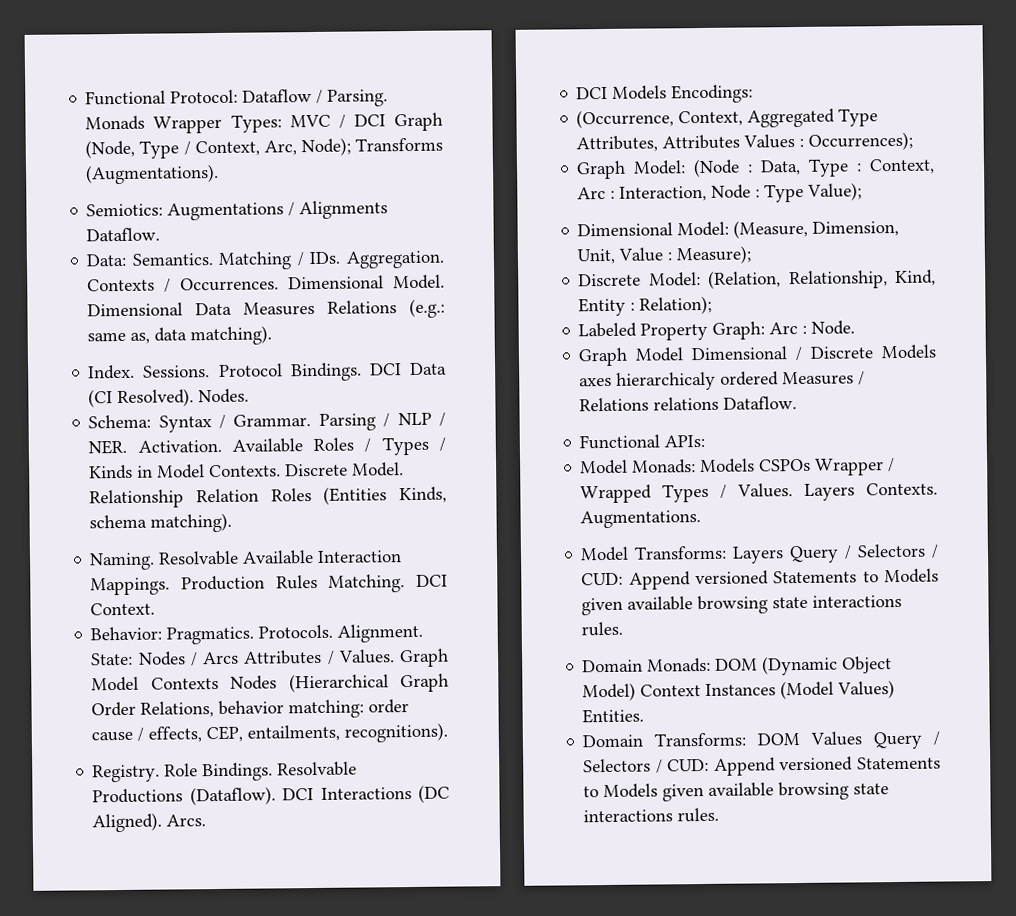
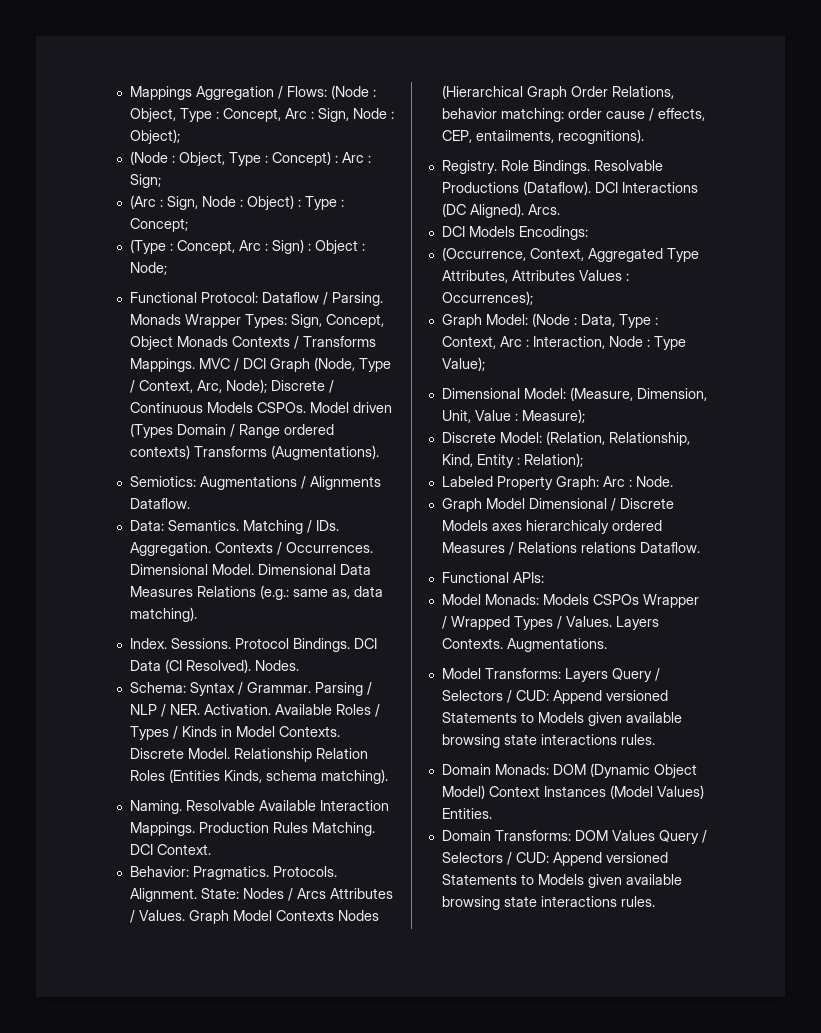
(85, 98) none -> [129,85,376,100] [129,108,394,122] [129,129,180,144] [129,151,371,166] [129,174,161,188] [129,195,344,210] [129,218,188,232] [129,239,365,254] [129,262,167,275] Mappings Aggregation / Flows: (Node : Object, Type : Concept, Arc : Sign, Node : Object); // (Node : Object, Type : Concept) : Arc : Sign; // (Arc : Sign, Node : Object) : Type : Concept; // (Type : Concept, Arc : Sign) : Object : Node; //
(282, 123) none -> [290,314,384,328] [129,336,376,350] [129,358,195,372] Sign, Concept, Object Monads Contexts / Transforms Mappings.
(351, 147) none -> [270,380,334,393] [129,402,392,413] [129,423,334,438] [129,445,190,459] Discrete / Continuous Models CSPOs. Model driven (Types Domain / Range ordered contexts)

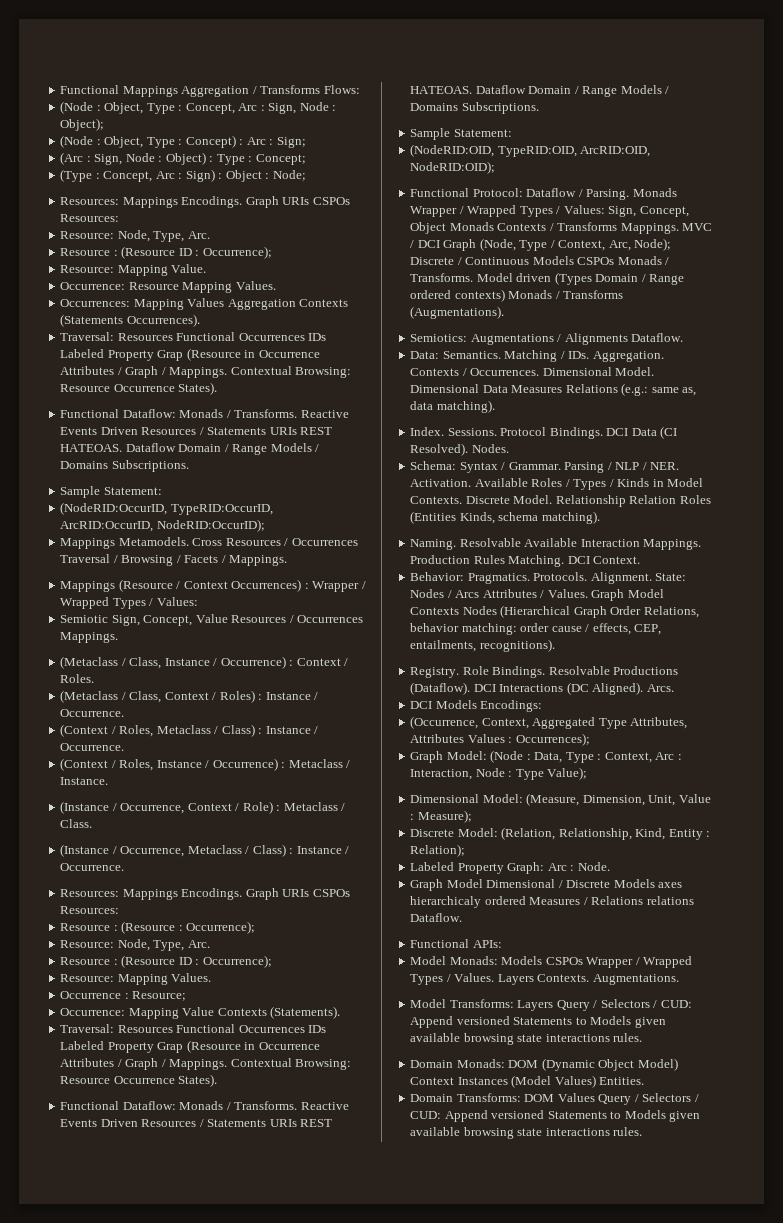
(129, 93) none -> [60,85,120,94] Functional
(283, 92) none -> [260,85,321,94] Transforms
(327, 91) none -> (360, 89) //
(167, 268) none -> [60,196,350,208] [60,214,120,222] [60,230,210,242] [60,246,272,259] [60,264,207,276] [60,281,276,293] [60,298,349,310] [60,314,200,327] [60,332,327,341] [60,348,320,361] [60,366,352,378] [60,382,218,395] [60,409,349,418] [60,427,333,435] [60,443,320,455] [60,460,189,472] [60,486,162,498] [60,502,273,515] [60,519,265,532] [60,537,358,549] [60,554,288,566] [60,579,366,592] [60,597,198,609] [60,614,364,626] [60,632,119,643] [60,656,349,669] [60,674,95,683] [60,690,319,703] [60,709,125,717] [60,724,319,737] [60,743,125,751] [60,758,351,771] [60,777,109,785] [60,801,346,814] [60,819,93,828] [60,844,350,857] [60,863,125,871] [60,888,350,900] [60,906,120,914] [60,921,256,934] [60,939,210,951] [60,955,272,968] [60,973,212,985] [60,991,187,1001] [60,1006,341,1019] [60,1024,327,1033] [60,1040,320,1053] [60,1058,352,1070] [60,1074,218,1087] [60,1101,349,1110] [60,1119,333,1127] [410,85,670,97] [410,102,539,114] [410,128,512,140] [410,144,651,157] [410,161,496,174] // Resources: Mappings Encodings. Graph URIs CSPOs Resources: // Resource: Node, Type, Arc. // Resource : (Resource ID : Occurrence); // Resource: Mapping Value. // Occurrence: Resource Mapping Values. // Occurrences: Mapping Values Aggregation Contexts (Statements Occurrences). // Traversal: Resources Functional Occurrences IDs Labeled Property Grap (Resource in Occurrence Attributes / Graph / Mappings. Contextual Browsing: Resource Occurrence States). // Functional Dataflow: Monads / Transforms. Reactive Events Driven Resources / Statements URIs REST HATEOAS. Dataflow Domain / Range Models / Domains Subscriptions. // Sample Statement: // (NodeRID:OccurID, TypeRID:OccurID, ArcRID:OccurID, NodeRID:OccurID); // Mappings Metamodels. Cross Resources / Occurrences Traversal / Browsing / Facets / Mappings. // Mappings (Resource / Context Occurrences) : Wrapper / Wrapped Types / Values: // Semiotic Sign, Concept, Value Resources / Occurrences Mappings. // (Metaclass / Class, Instance / Occurrence) : Context / Roles. // (Metaclass / Class, Context / Roles) : Instance / Occurrence. // (Context / Roles, Metaclass / Class) : Instance / Occurrence. // (Context / Roles, Instance / Occurrence) : Metaclass / Instance. // (Instance / Occurrence, Context / Role) : Metaclass / Class. // (Instance / Occurrence, Metaclass / Class) : Instance / Occurrence. // Resources: Mappings Encodings. Graph URIs CSPOs Resources: // Resource : (Resource : Occurrence); // Resource: Node, Type, Arc. // Resource : (Resource ID : Occurrence); // Resource: Mapping Values. // Occurrence : Resource; // Occurrence: Mapping Value Contexts (Statements). // Traversal: Resources Functional Occurrences IDs Labeled Property Grap (Resource in Occurrence Attributes / Graph / Mappings. Contextual Browsing: Resource Occurrence States). // Functional Dataflow: Monads / Transforms. Reactive Events Driven Resources / Statements URIs REST HATEOAS. Dataflow Domain / Range Models / Domains Subscriptions. // Sample Statement: // (NodeRID:OID, TypeRID:OID, ArcRID:OID, NodeRID:OID);
[244,314,287,328] Types: -> [459,205,605,217] / Wrapped Types / Values:
[256,402,306,413] CSPOs. -> [577,256,670,265] [410,273,474,282] CSPOs Monads / Transforms.
(190, 452) none -> [508,290,560,299] Monads /

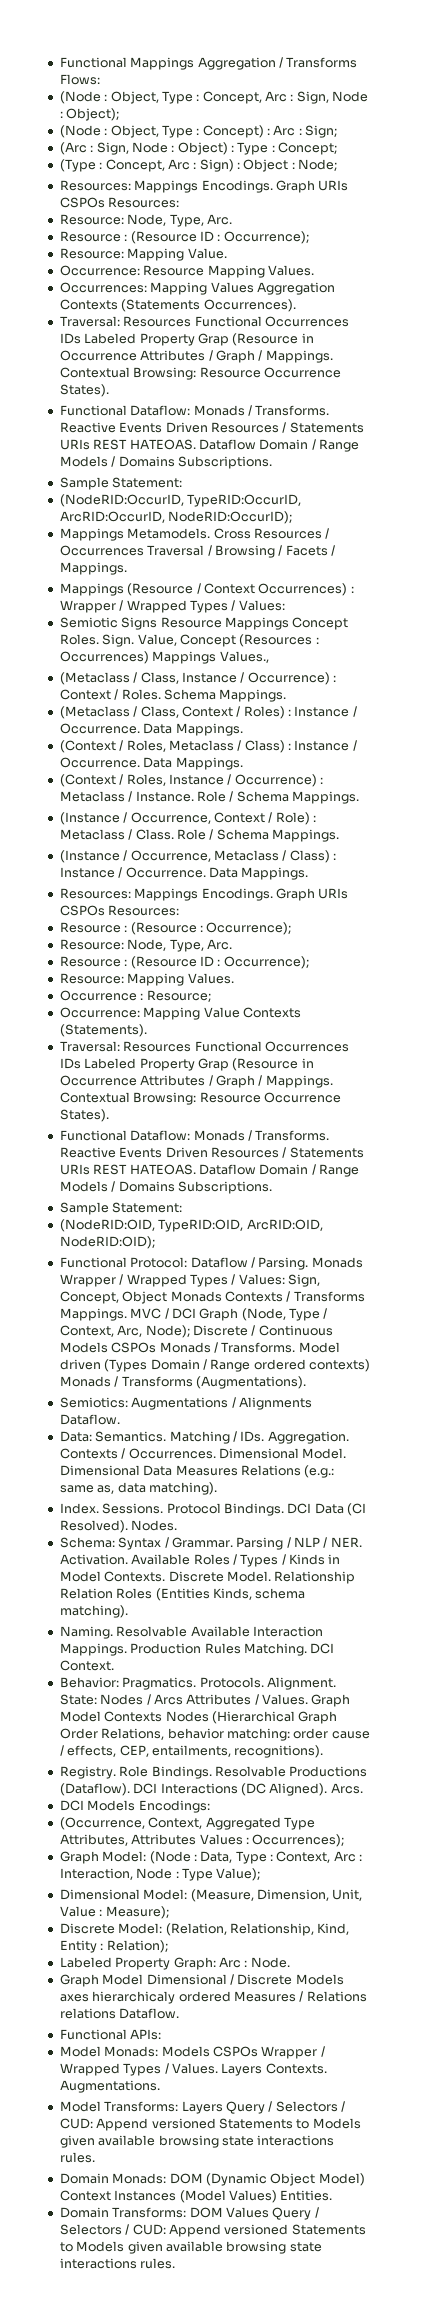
[111,614,364,626] [60,632,119,643] Sign, Concept, Value Resources / Occurrences Mappings. -> [121,617,349,630] [59,634,319,647] [59,651,269,664] Signs Resource Mappings Concept Roles. Sign. Value, Concept (Resources : Occurrences) Mappings Values.,
(95, 678) none -> [163,689,287,702] Schema Mappings.
(125, 713) none -> [143,723,243,736] Data Mappings.
(125, 747) none -> [143,757,243,770] Data Mappings.
(109, 781) none -> [196,791,359,804] Role / Schema Mappings.
(93, 823) none -> [176,829,339,842] Role / Schema Mappings.
(125, 867) none -> [208,867,309,880] Data Mappings.

